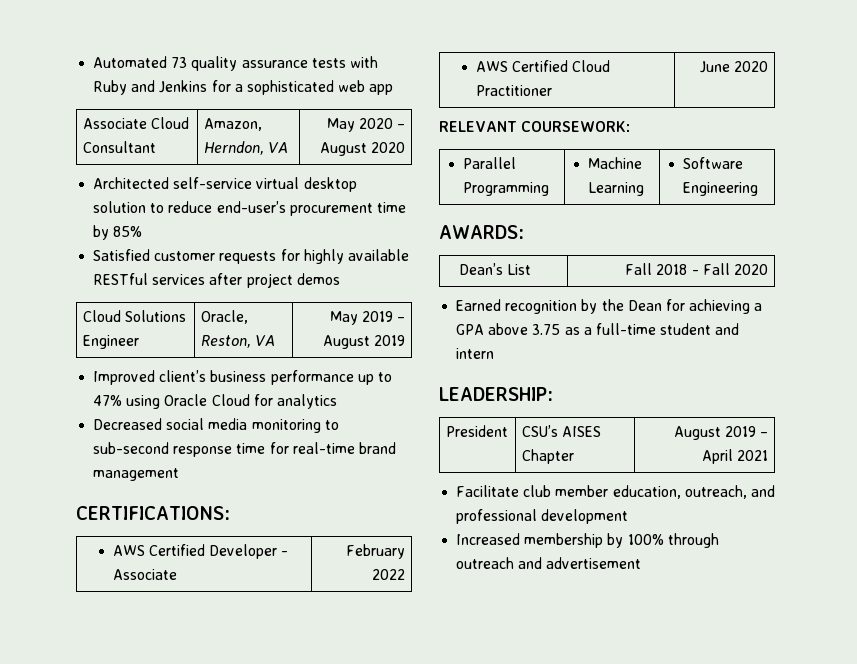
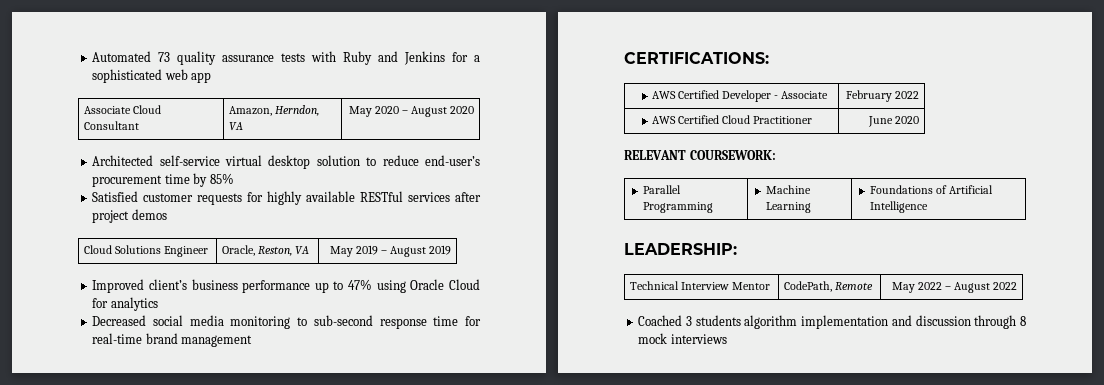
[683,157,744,169] [683,182,759,196] [439,225,524,239] [458,263,531,275] [625,263,769,275] [456,299,763,314] [456,323,740,335] [456,348,495,359] [439,387,553,401] [445,425,508,437] [521,425,602,437] [521,449,574,464] [673,426,769,440] [701,449,769,464] [456,485,775,499] [456,509,629,524] [456,533,719,548] [456,557,642,569] Software Engineering // AWARDS: // Dean’s List | Fall 2018 - Fall 2020 // Earned recognition by the Dean for achieving a GPA above 3.75 as a full-time student and intern // LEADERSHIP: // President | CSU’s AISES Chapter | August 2019 – April 2021 // Facilitate club member education, outreach, and professional development // Increased membership by 100% through outreach and advertisement -> [869,185,993,194] [869,201,928,213] [624,243,737,255] [629,281,771,290] [783,281,874,292] [891,282,1018,293] [638,315,1026,329] [638,333,727,344] Foundations of Artificial Intelligence // LEADERSHIP: // Technical Interview Mentor | CodePath, Remote | May 2022 – August 2022 // Coached 3 students algorithm implementation and discussion through 8 mock interviews

